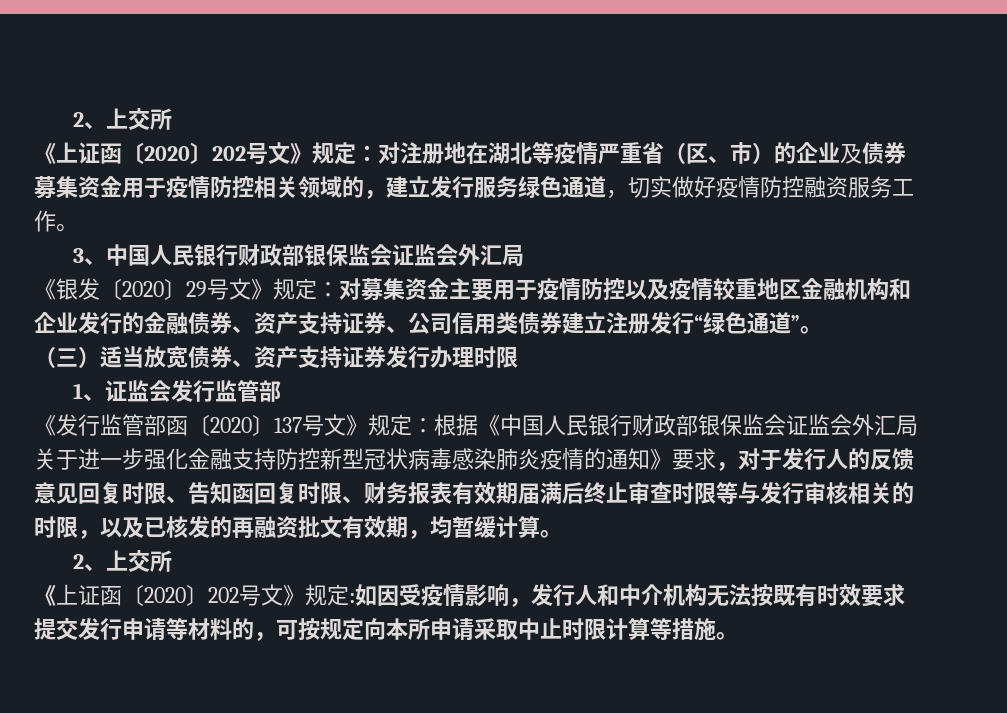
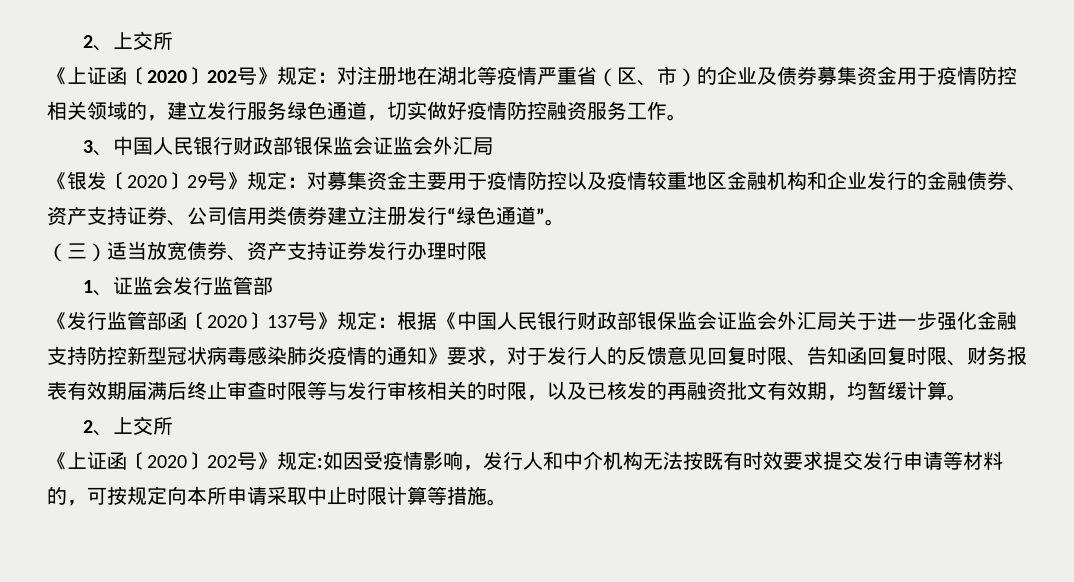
[73,108,173,130] [34,142,290,165] 2、上交所 // 《上证函〔2020〕202号文 -> [83,31,174,51] [47,66,257,85] 2、上交所 // 《上证函〔2020〕202号
[229,278,251,300] 文 -> (227, 181) none
[324,414,346,436] 文 -> (317, 321) none
[261,584,283,606] 文 -> (257, 461) none

